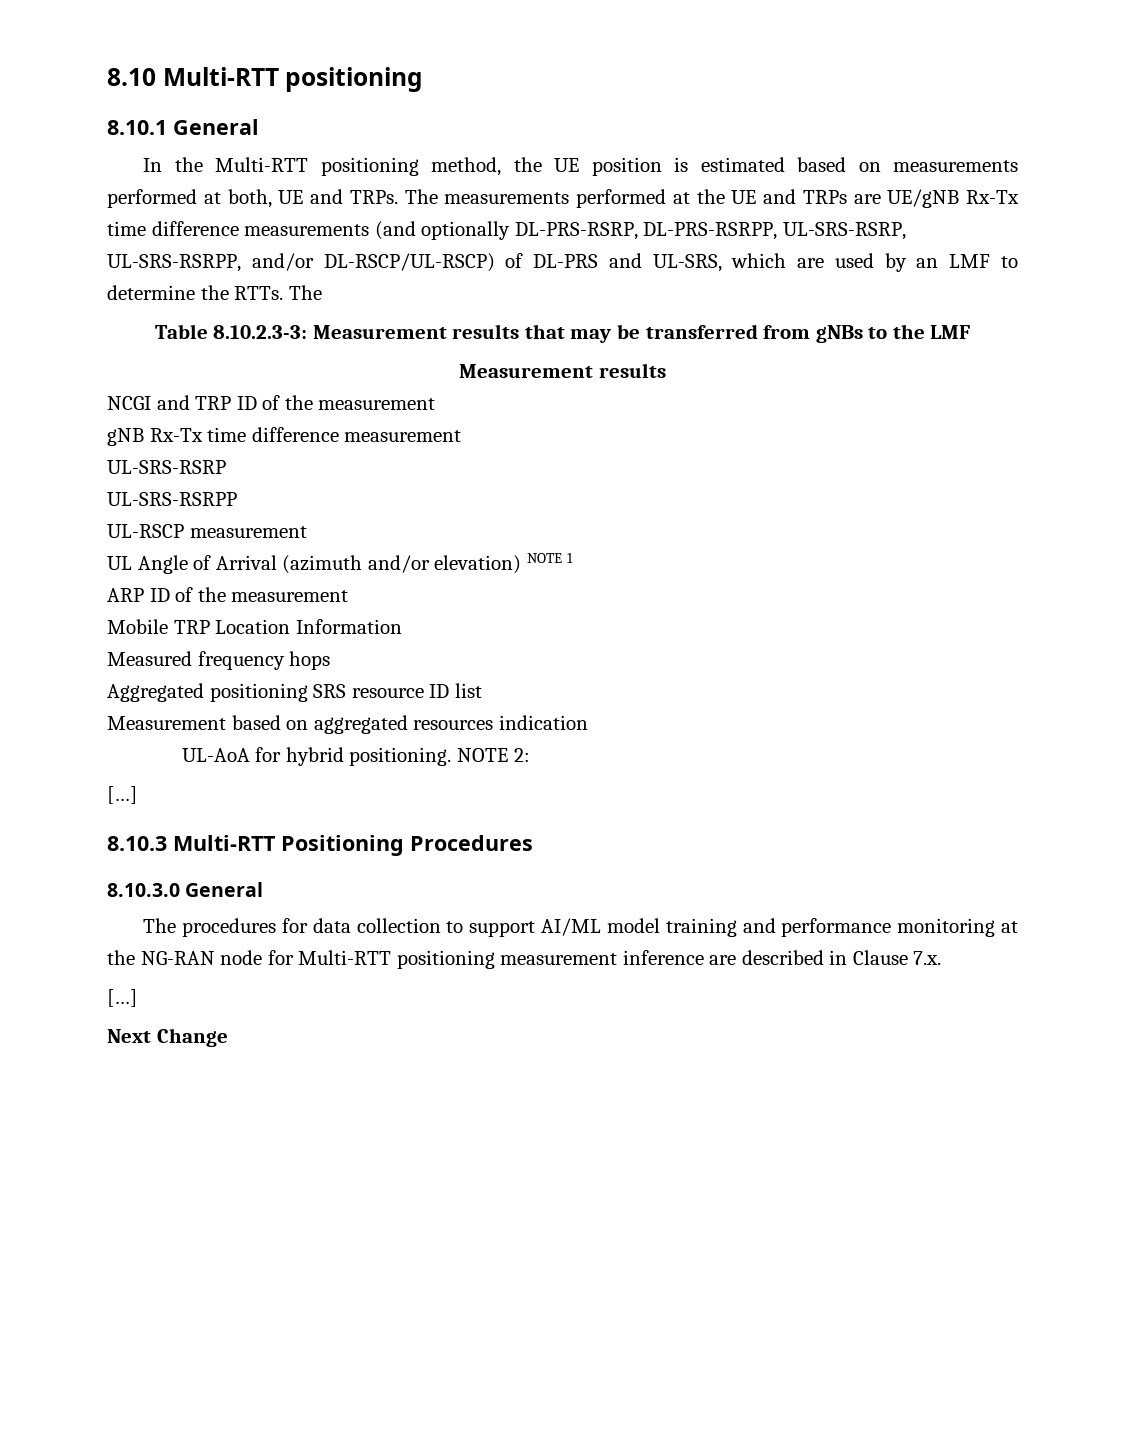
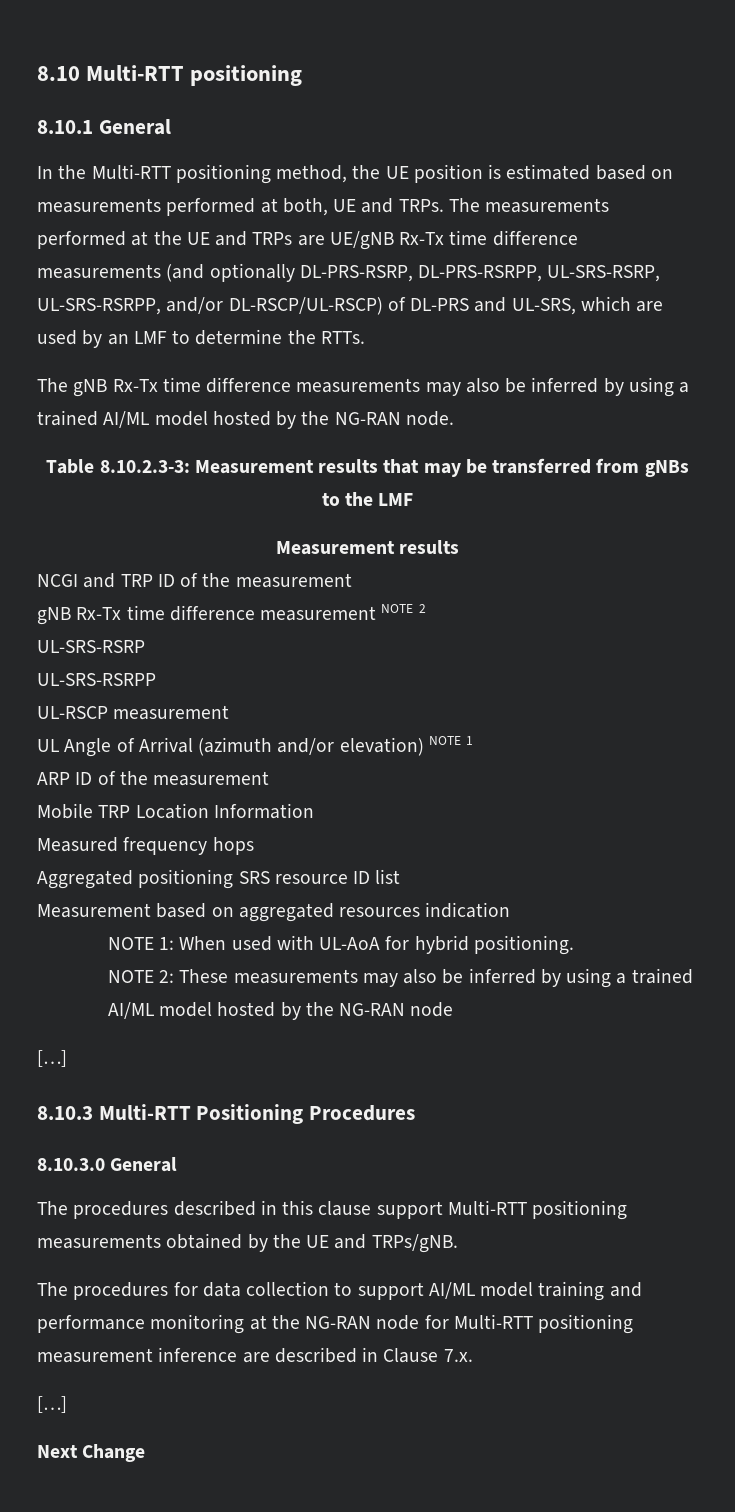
[288,285,322,300] The -> [37,377,690,397] [37,410,454,429] // The gNB Rx-Tx time difference measurements may also be inferred by using a trained AI/ML model hosted by the NG-RAN node.
(462, 436) none -> [381,604,426,613] NOTE 2
(588, 722) none -> [107,935,314,951] NOTE 1: When used with
(452, 756) none -> (574, 945) //
(530, 755) none -> [179,968,693,988] [107,1002,454,1020] These measurements may also be inferred by using a trained AI/ML model hosted by the NG-RAN node
(264, 889) none -> [37,1200,628,1220] [37,1233,458,1253] // The procedures described in this clause support Multi-RTT positioning measurements obtained by the UE and TRPs/gNB.

